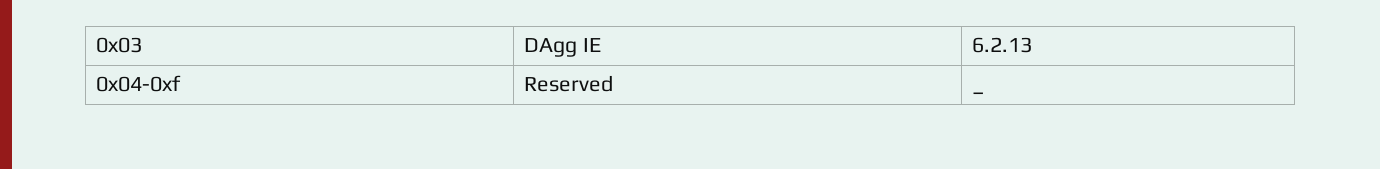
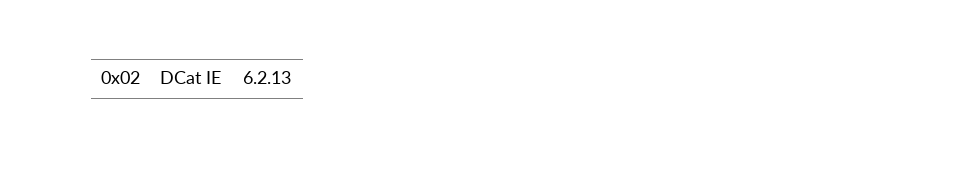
[96,37,143,53] [524,38,578,57] 0x03 | DAgg -> [100,71,140,84] [159,71,202,84] 0x02 | DCat
[96,75,182,92] [524,75,614,92] [972,91,985,95] // 0x04-0xf | Reserved | _ -> (291, 77) none

